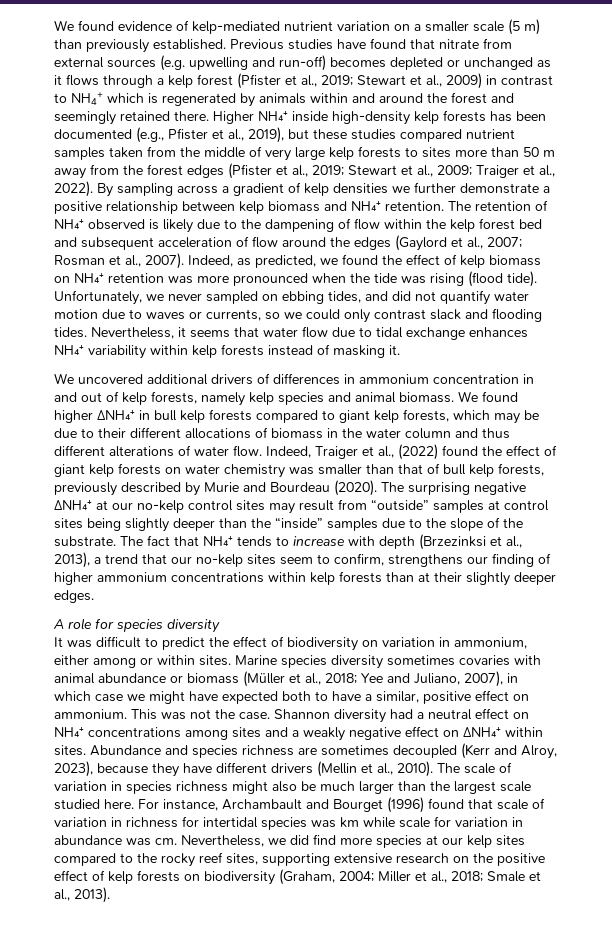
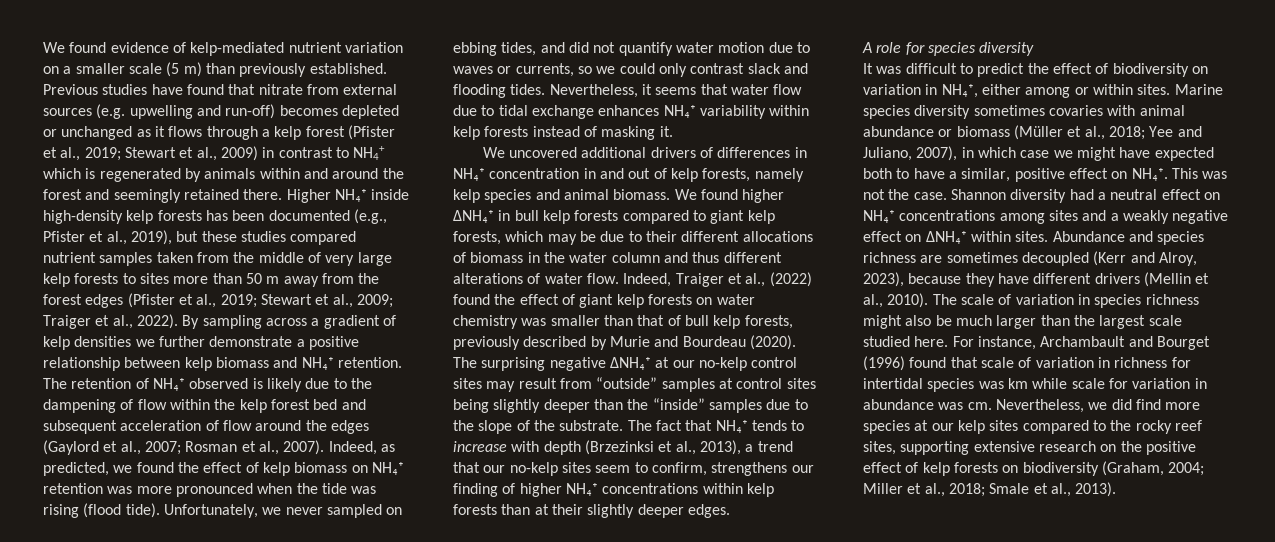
[359,374,429,384] ammonium -> [453,168,485,181] NH₄⁺
[97,572,167,582] ammonium -> [565,483,598,496] NH₄⁺
[454,637,527,649] ammonium, -> [941,84,978,98] NH₄⁺,
[54,709,127,719] ammonium. -> [1131,168,1168,181] NH₄⁺.

